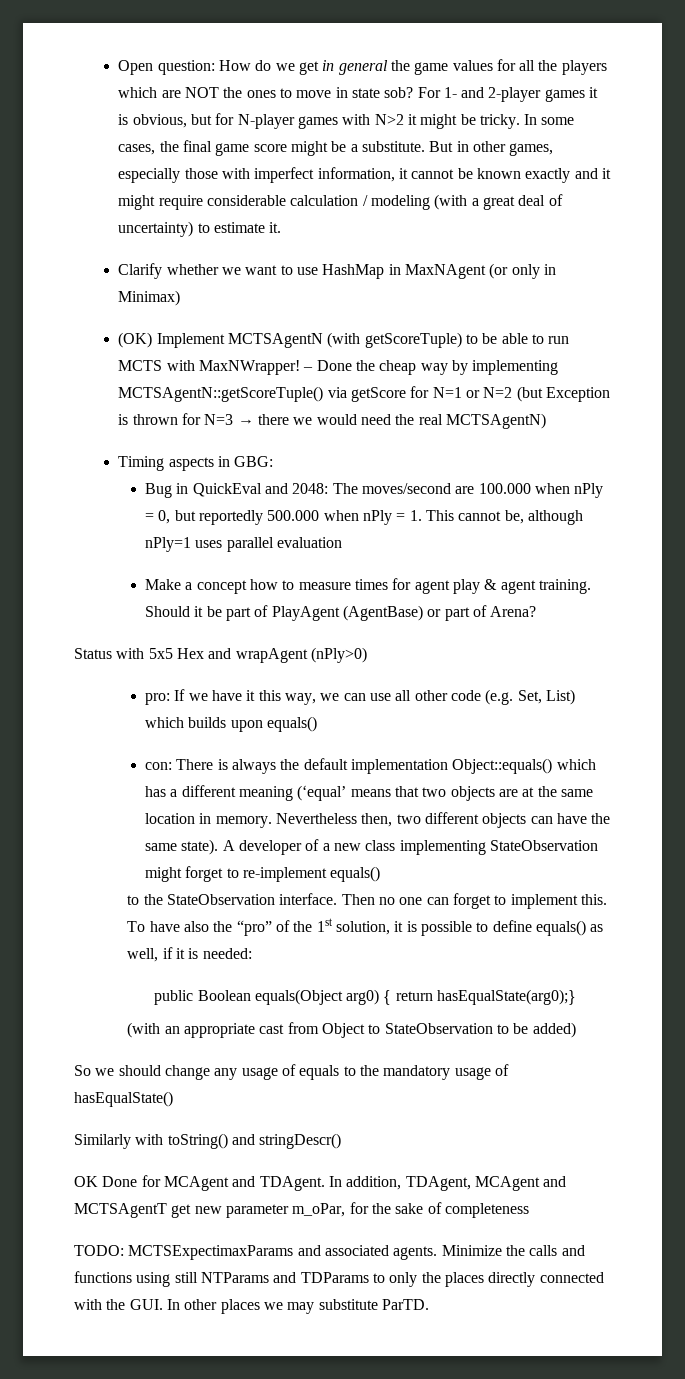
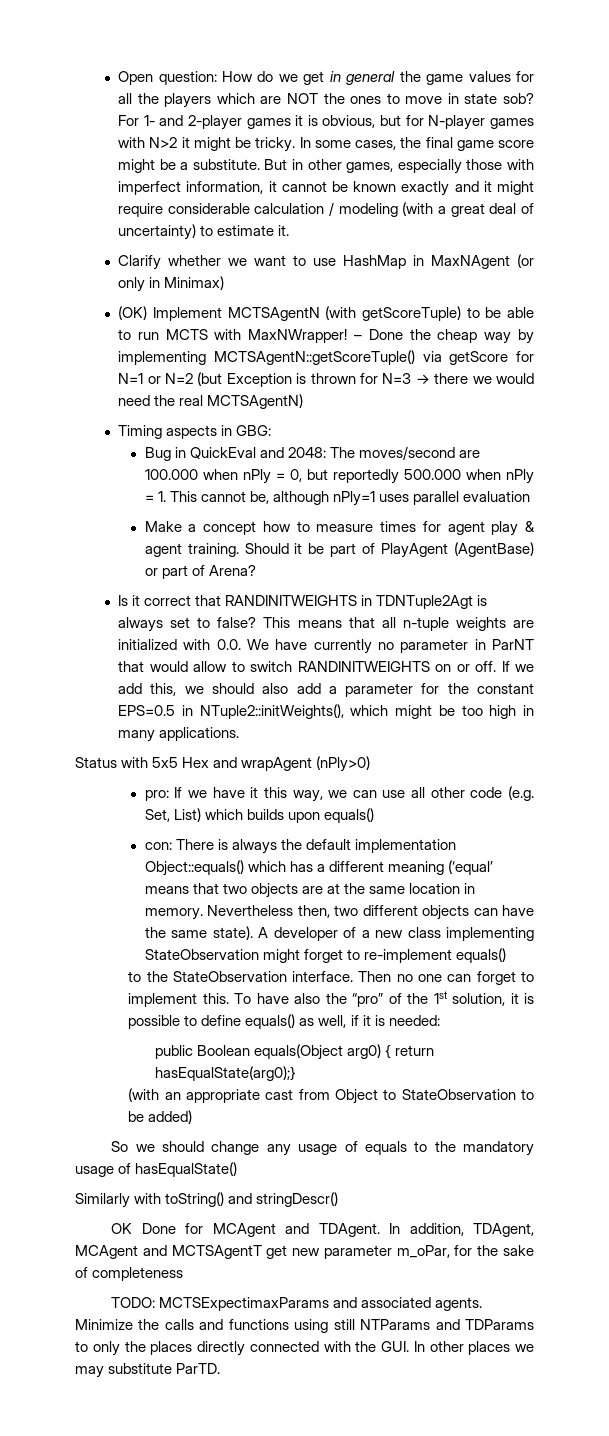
(537, 611) none -> [118,595,488,609] [118,617,535,632] [118,639,535,654] [118,661,534,672] [118,683,534,697] [118,704,534,719] [118,727,240,742] // Is it correct that RANDINITWEIGHTS in TDNTuple2Agt is always set to false? This means that all n-tuple weights are initialized with 0.0. We have currently no parameter in ParNT that would allow to switch RANDINITWEIGHTS on or off. If we add this, we should also add a parameter for the constant EPS=0.5 in NTuple2::initWeights(), which might be too high in many applications.

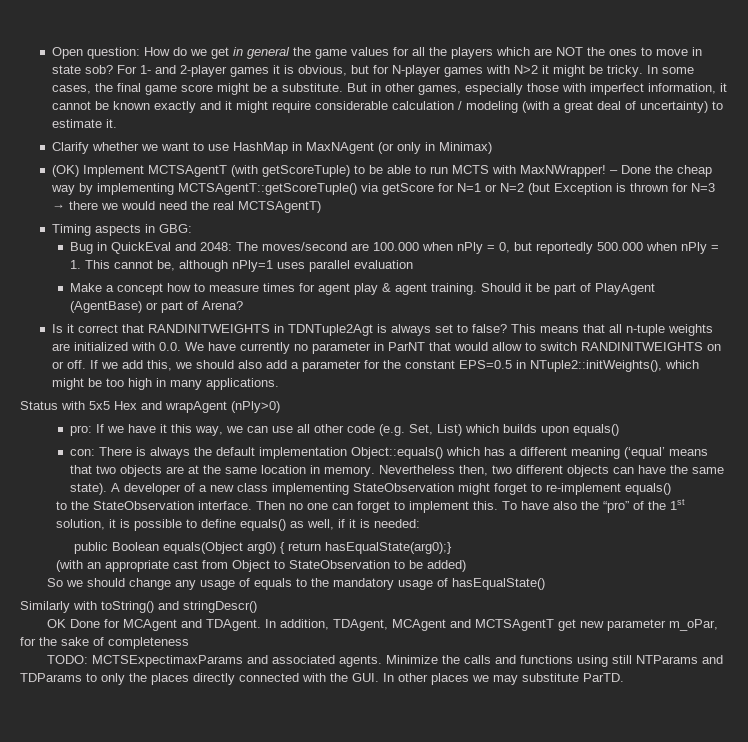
[227,307,320,321] MCTSAgentN -> [148,165,228,177] MCTSAgentT
[213,350,415,365] MCTSAgentN::getScoreTuple() -> [178,183,358,195] MCTSAgentT::getScoreTuple()
[207,394,304,409] MCTSAgentN) -> [238,201,322,213] MCTSAgentT)

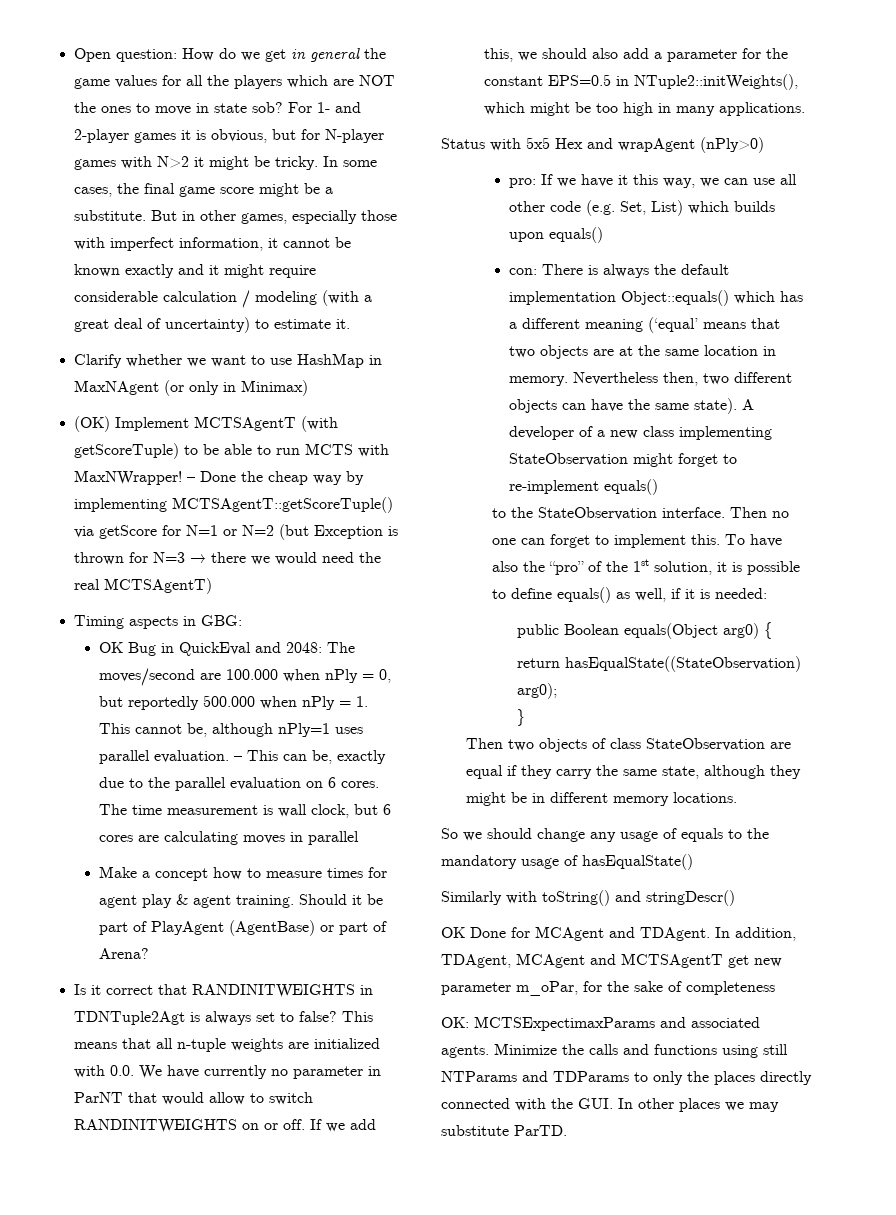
(193, 228) none -> [99,642,124,653] OK
[353,260,413,269] evaluation -> [154,750,387,764] [99,777,380,791] [99,804,392,818] [99,831,360,845] evaluation. – This can be, exactly due to the parallel evaluation on 6 cores. The time measurement is wall clock, but 6 cores are calculating moves in parallel
[287,542,452,554] [55,560,466,572] return hasEqualState(arg0);} // (with an appropriate cast from Object to StateObservation to be added) -> [517,656,802,672] [517,683,558,699] [517,709,526,726] [466,738,792,752] [466,765,802,779] [466,792,738,806] // return hasEqualState((StateObservation) arg0); // } // Then two objects of class StateObservation are equal if they carry the same state, although they might be in different memory locations.
[47,655,89,664] TODO: -> [441,1017,469,1028] OK:

